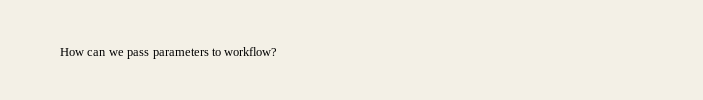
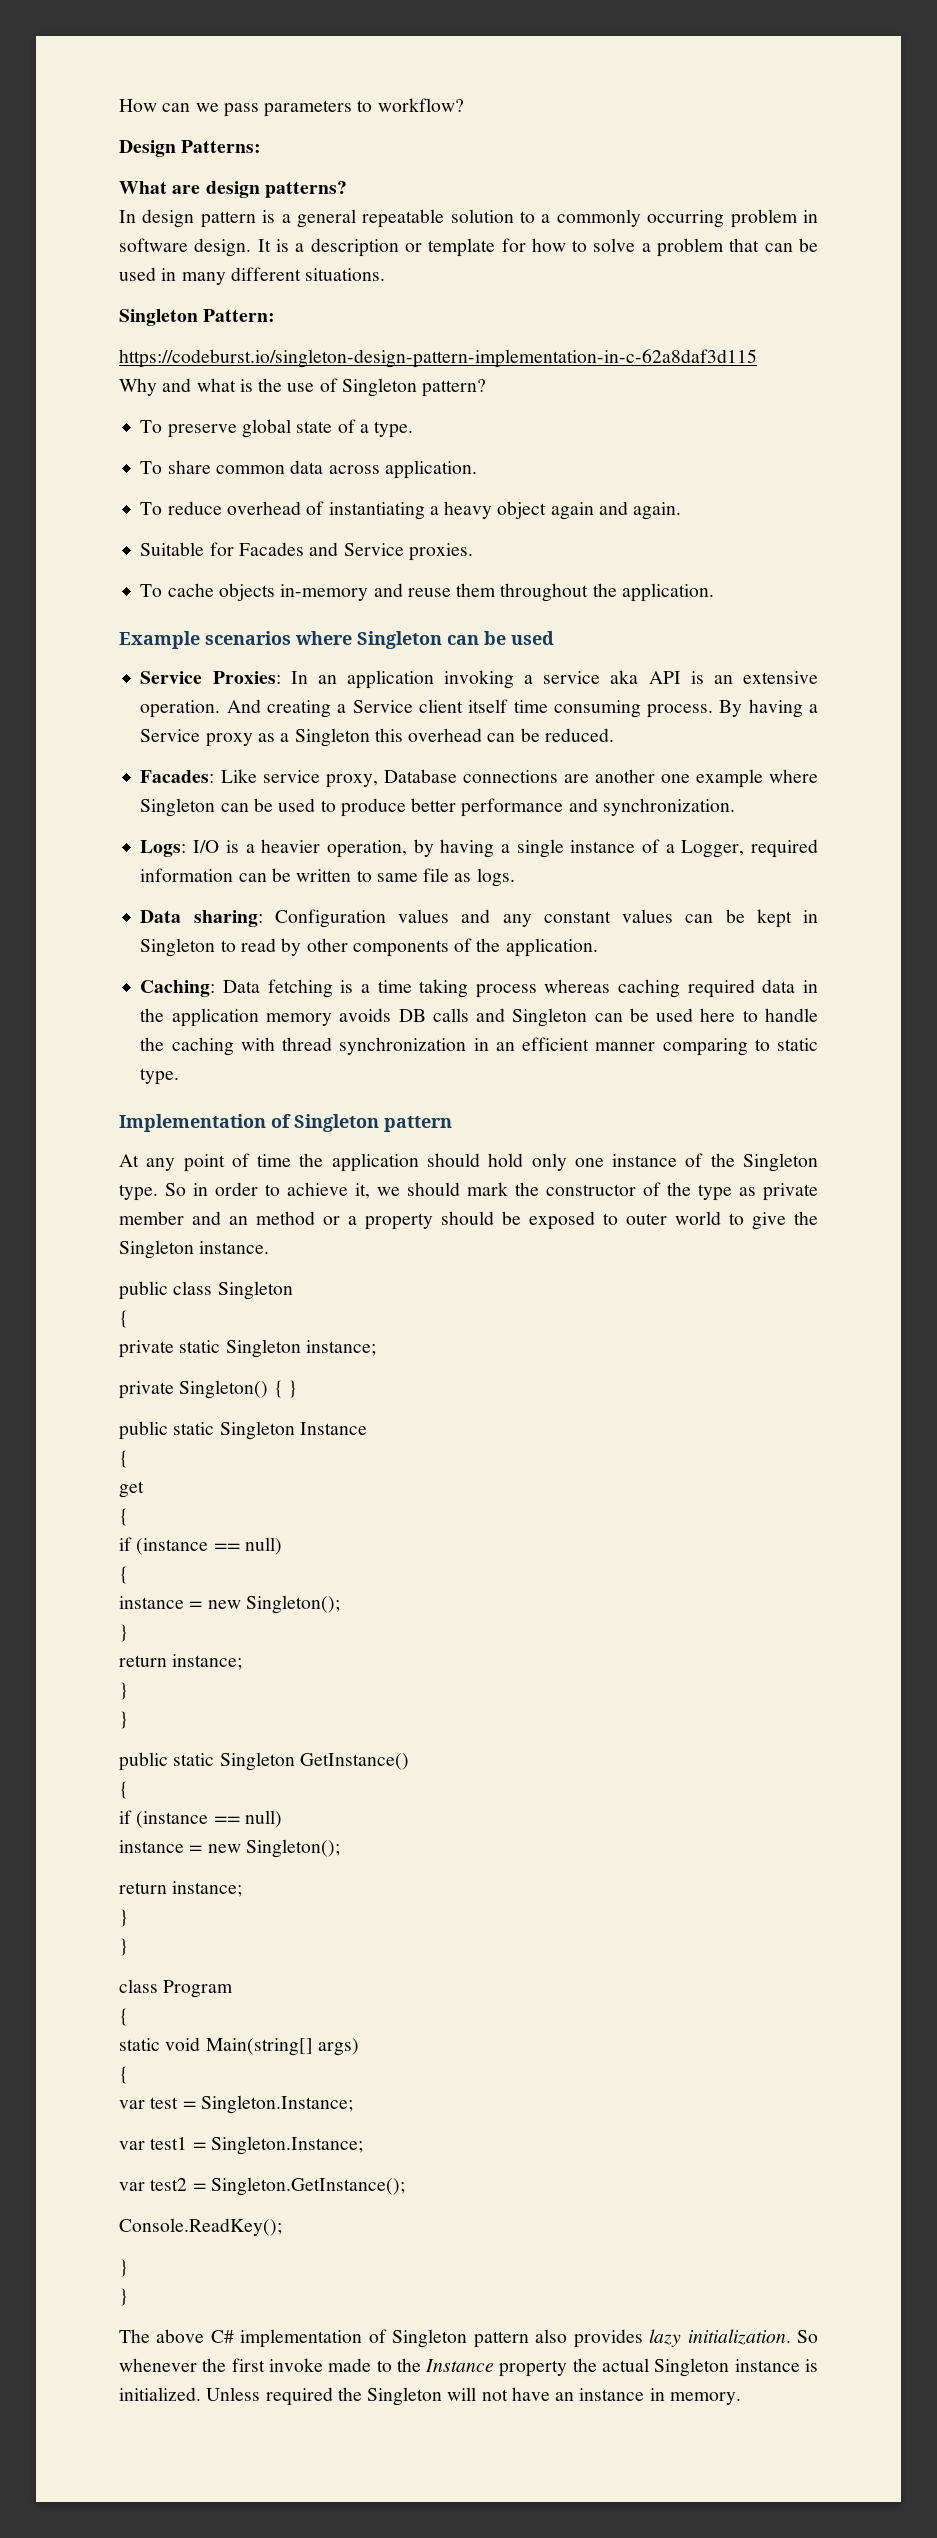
(278, 51) none -> [119,140,262,157] [119,181,347,198] [119,209,818,228] [119,238,818,257] [119,267,386,285] [119,309,276,326] [119,349,757,368] [119,378,487,397] [140,419,414,438] [140,460,477,479] [140,501,682,520] [140,542,473,561] [140,583,714,602] [119,631,554,649] [140,670,818,689] [140,699,819,718] [140,728,614,747] [140,769,818,788] [140,798,735,817] [140,839,818,858] [140,868,515,887] [140,909,819,928] [140,938,598,957] [140,979,818,998] [140,1008,818,1027] [140,1037,819,1056] [140,1068,180,1085] [119,1114,452,1132] [119,1153,819,1172] [119,1182,818,1201] [119,1211,818,1230] [119,1240,270,1259] [119,1281,293,1300] [119,1310,128,1328] [119,1339,376,1358] [119,1380,297,1399] [119,1421,367,1440] [119,1450,128,1468] [119,1481,144,1498] [119,1508,128,1526] [119,1537,282,1555] [119,1566,128,1584] [119,1595,340,1614] [119,1624,128,1642] [119,1654,243,1670] [119,1682,128,1700] [119,1711,128,1729] [119,1752,409,1771] [119,1781,128,1799] [119,1810,282,1828] [119,1839,340,1858] [119,1881,243,1897] [119,1909,128,1927] [119,1938,128,1956] [119,1979,234,1998] [119,2008,128,2026] [119,2037,359,2056] [119,2066,128,2084] [119,2095,353,2114] [119,2136,363,2155] [119,2177,405,2196] [119,2218,282,2236] [119,2259,128,2277] [119,2288,128,2306] [119,2329,819,2348] [119,2358,818,2377] [119,2387,741,2406] // Design Patterns: // What are design patterns? // In design pattern is a general repeatable solution to a commonly occurring problem in software design. It is a description or template for how to solve a problem that can be used in many different situations. // Singleton Pattern: // https://codeburst.io/singleton-design-pattern-implementation-in-c-62a8daf3d115 // Why and what is the use of Singleton pattern? // To preserve global state of a type. // To share common data across application. // To reduce overhead of instantiating a heavy object again and again. // Suitable for Facades and Service proxies. // To cache objects in-memory and reuse them throughout the application. // Example scenarios where Singleton can be used // Service Proxies: In an application invoking a service aka API is an extensive operation. And creating a Service client itself time consuming process. By having a Service proxy as a Singleton this overhead can be reduced. // Facades: Like service proxy, Database connections are another one example where Singleton can be used to produce better performance and synchronization. // Logs: I/O is a heavier operation, by having a single instance of a Logger, required information can be written to same file as logs. // Data sharing: Configuration values and any constant values can be kept in Singleton to read by other components of the application. // Caching: Data fetching is a time taking process whereas caching required data in the application memory avoids DB calls and Singleton can be used here to handle the caching with thread synchronization in an efficient manner comparing to static type. // Implementation of Singleton pattern // At any point of time the application should hold only one instance of the Singleton type. So in order to achieve it, we should mark the constructor of the type as private member and an method or a property should be exposed to outer world to give the Singleton instance. // public class Singleton // { // private static Singleton instance; // private Singleton() { } // public static Singleton Instance // { // get // { // if (instance == null) // { // instance = new Singleton(); // } // return instance; // } // } // public static Singleton GetInstance() // { // if (instance == null) // instance = new Singleton(); // return instance; // } // } // class Program // { // static void Main(string[] args) // { // var test = Singleton.Instance; // var test1 = Singleton.Instance; // var test2 = Singleton.GetInstance(); // Console.ReadKey(); // } // } // The above C# implementation of Singleton pattern also provides lazy initialization. So whenever the first invoke made to the Instance property the actual Singleton instance is initialized. Unless required the Singleton will not have an instance in memory.

